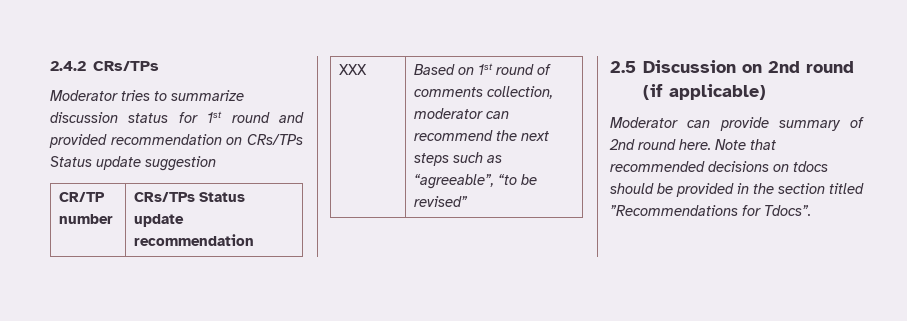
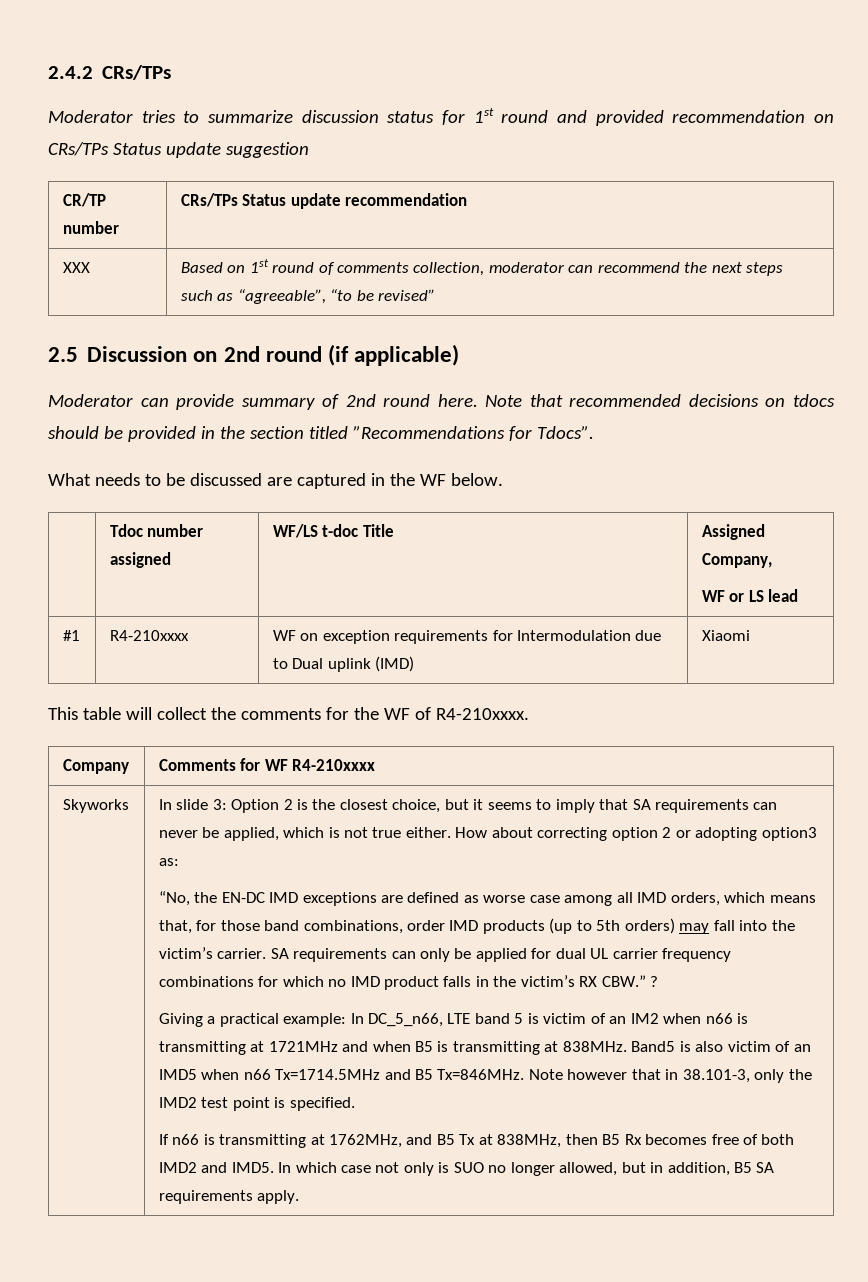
(811, 210) none -> [48,473,503,489] [109,524,204,537] [109,552,171,568] [272,524,394,538] [701,524,765,540] [701,553,772,568] [701,589,799,602] [62,630,80,641] [109,630,189,641] [272,630,662,644] [272,656,415,672] [701,630,750,641] [48,707,529,720] [62,759,129,774] [158,758,376,771] [62,799,129,813] [158,799,778,813] [158,827,817,841] [158,858,179,866] [158,891,816,906] [158,918,795,934] [158,947,732,962] [158,975,659,990] [158,1013,748,1027] [158,1041,811,1055] [158,1069,812,1083] [158,1097,355,1111] [158,1134,795,1148] [158,1162,775,1176] [158,1190,300,1204] // What needs to be discussed are captured in the WF below. // | Tdoc number assigned | WF/LS t-doc Title | Assigned Company, // WF or LS lead // #1 | R4-210xxxx | WF on exception requirements for Intermodulation due to Dual uplink (IMD) | Xiaomi // This table will collect the comments for the WF of R4-210xxxx. // Company | Comments for WF R4-210xxxx // Skyworks | In slide 3: Option 2 is the closest choice, but it seems to imply that SA requirements can never be applied, which is not true either. How about correcting option 2 or adopting option3 as: // “No, the EN-DC IMD exceptions are defined as worse case among all IMD orders, which means that, for those band combinations, order IMD products (up to 5th orders) may fall into the victim’s carrier. SA requirements can only be applied for dual UL carrier frequency combinations for which no IMD product falls in the victim’s RX CBW.” ? // Giving a practical example: In DC_5_n66, LTE band 5 is victim of an IM2 when n66 is transmitting at 1721MHz and when B5 is transmitting at 838MHz. Band5 is also victim of an IMD5 when n66 Tx=1714.5MHz and B5 Tx=846MHz. Note however that in 38.101-3, only the IMD2 test point is specified. // If n66 is transmitting at 1762MHz, and B5 Tx at 838MHz, then B5 Rx becomes free of both IMD2 and IMD5. In which case not only is SUO no longer allowed, but in addition, B5 SA requirements apply.

